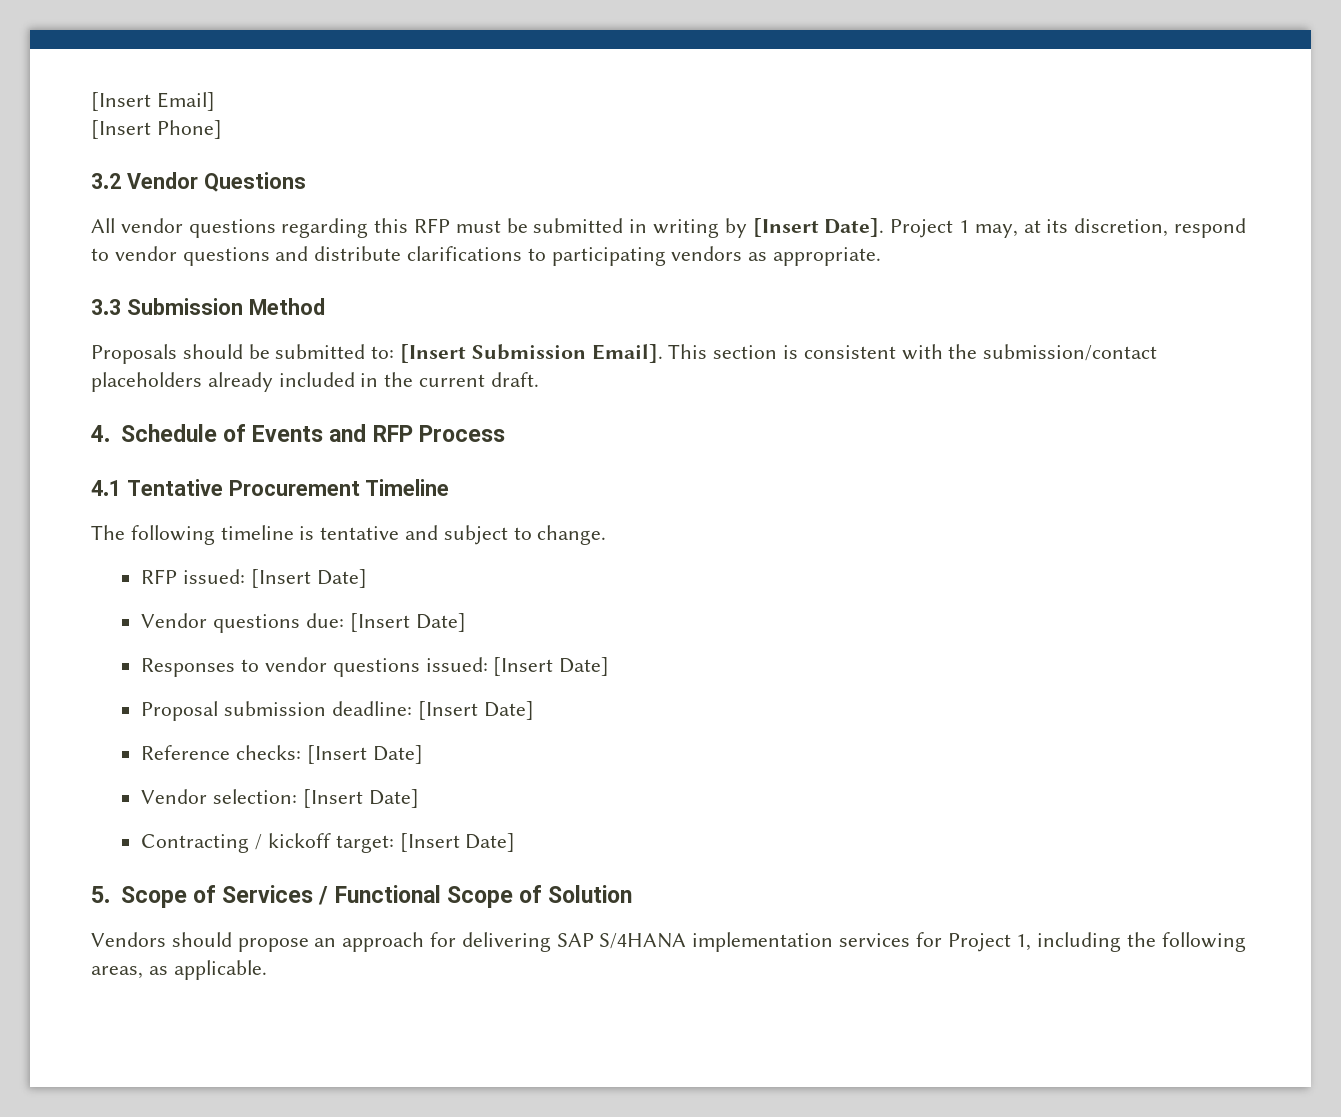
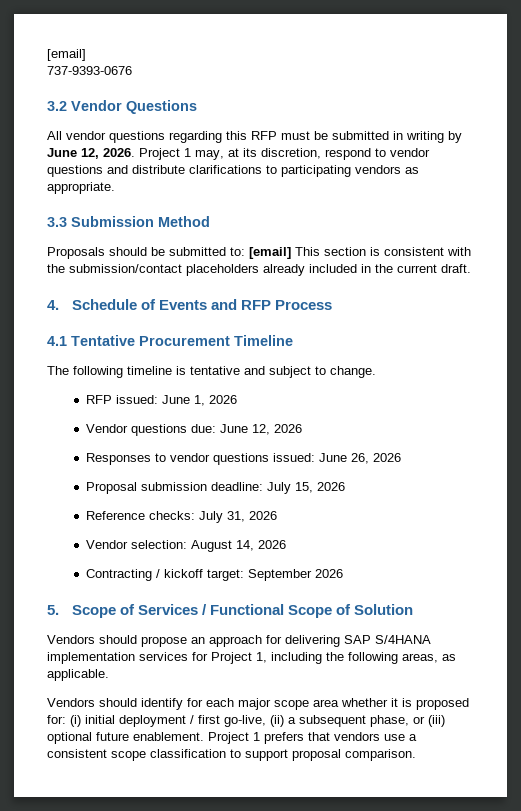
[91,92,215,111] [91,120,222,139] [Insert Email] // [Insert Phone] -> [47,49,86,61] [47,66,132,75] [email] // 737-9393-0676
[752,218,885,237] [Insert Date]. -> [47,148,135,159] June 12, 2026.
[400,344,663,363] [Insert Submission Email]. -> [249,247,291,259] [email]
[250,569,367,588] [Insert Date] -> [162,395,238,406] June 1, 2026
[349,613,466,632] [Insert Date] -> [220,424,303,435] June 12, 2026
[493,657,610,676] [Insert Date] -> [319,453,402,464] June 26, 2026
[417,701,534,720] [Insert Date] -> [267,482,346,494] July 15, 2026
[306,745,423,764] [Insert Date] -> [199,511,278,523] July 31, 2026
[302,789,419,808] [Insert Date] -> [191,540,287,552] August 14, 2026
[399,833,516,852] [Insert Date] -> [248,569,344,581] September 2026
(267, 970) none -> [47,698,469,710] [47,715,445,727] [47,732,417,744] [47,749,416,761] // Vendors should identify for each major scope area whether it is proposed for: (i) initial deployment / first go-live, (ii) a subsequent phase, or (iii) optional future enablement. Project 1 prefers that vendors use a consistent scope classification to support proposal comparison.

